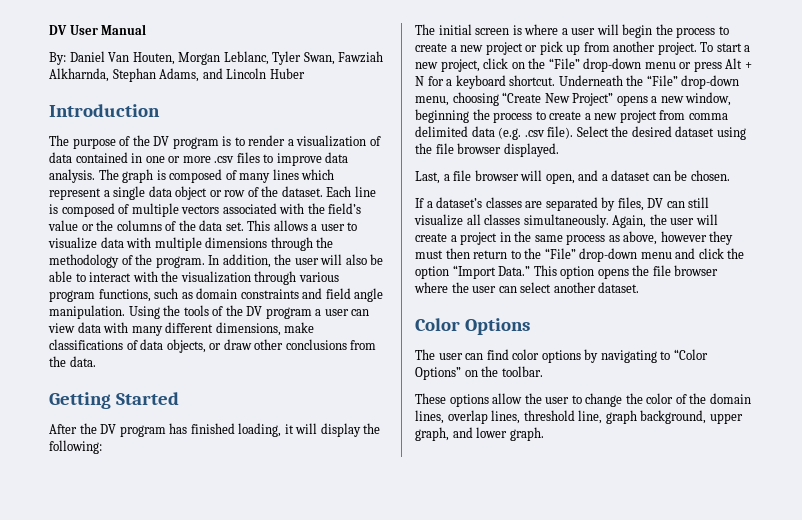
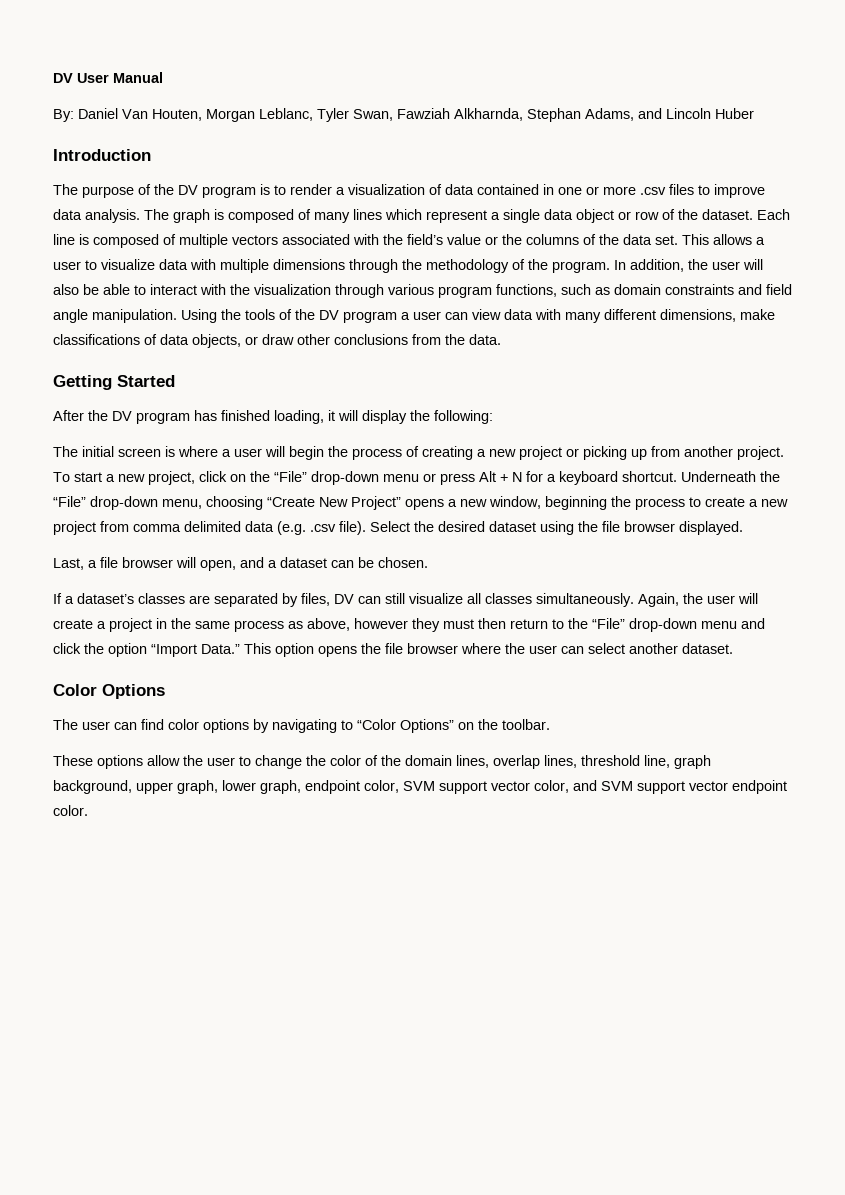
[718,26,729,35] [415,43,447,52] to create -> [406,446,473,460] of creating
[539,41,563,55] pick -> [583,446,627,460] picking
[452,427,544,441] and lower graph. -> [222,780,787,794] [53,805,88,816] lower graph, endpoint color, SVM support vector color, and SVM support vector endpoint color.

